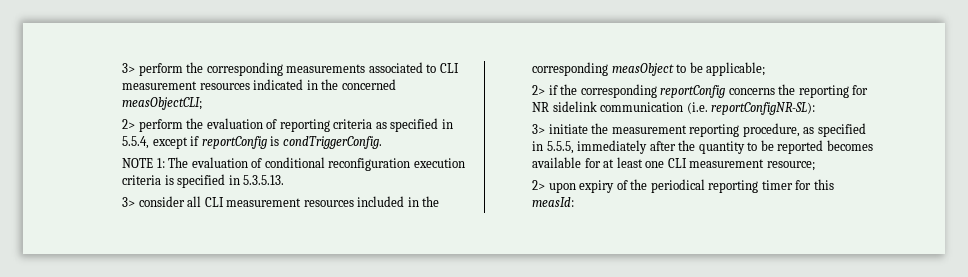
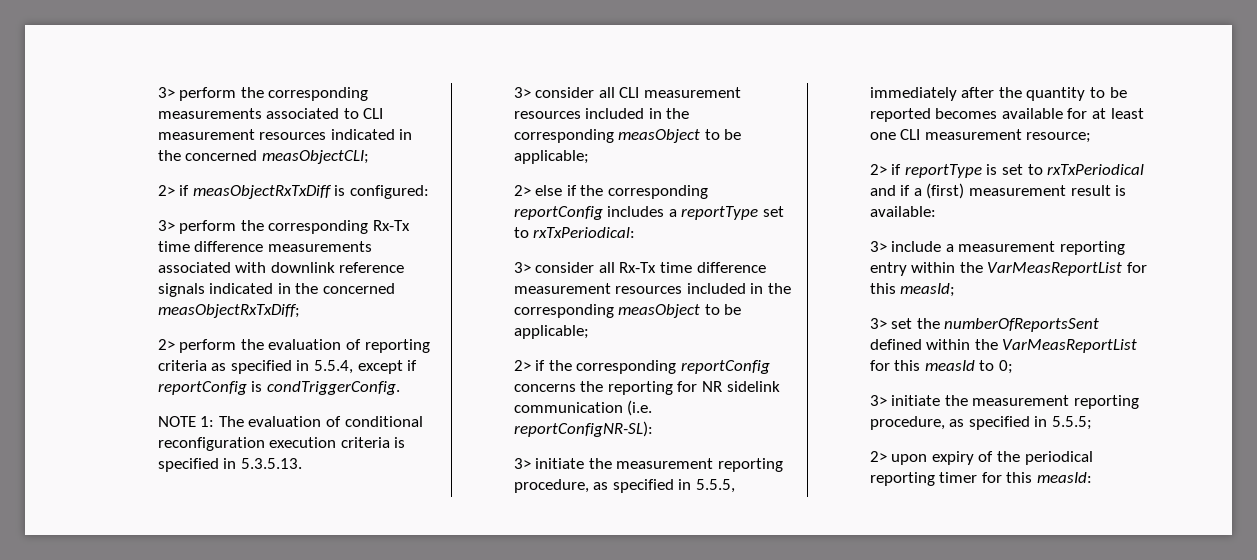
(203, 103) none -> [157,185,429,199] [157,220,410,234] [157,241,372,252] [157,262,405,273] [157,283,395,297] [157,304,300,318] // 2> if measObjectRxTxDiff is configured: // 3> perform the corresponding Rx-Tx time difference measurements associated with downlink reference signals indicated in the concerned measObjectRxTxDiff;
(766, 69) none -> [513,185,708,199] [513,206,784,220] [513,227,636,238] [513,262,766,273] [513,283,791,294] [513,304,742,318] [513,325,589,339] // 2> else if the corresponding reportConfig includes a reportType set to rxTxPeriodical: // 3> consider all Rx-Tx time difference measurement resources included in the corresponding measObject to be applicable;
(815, 166) none -> [869,164,1145,178] [869,183,1127,199] [869,206,936,217] [869,241,1125,255] [869,262,1147,276] [869,283,956,297] [869,318,1100,332] [869,339,1138,353] [869,360,1013,374] [869,395,1139,409] [869,416,1092,430] // 2> if reportType is set to rxTxPeriodical and if a (first) measurement result is available: // 3> include a measurement reporting entry within the VarMeasReportList for this measId; // 3> set the numberOfReportsSent defined within the VarMeasReportList for this measId to 0; // 3> initiate the measurement reporting procedure, as specified in 5.5.5;

